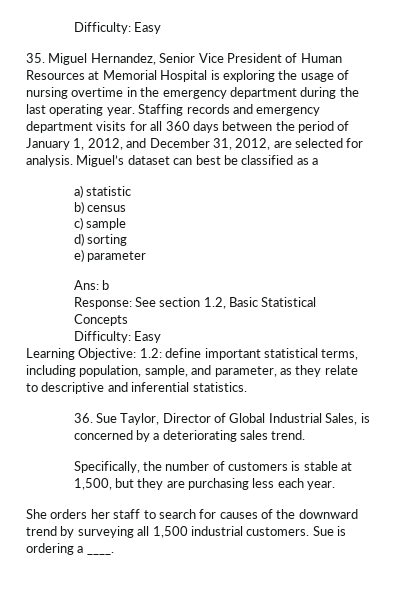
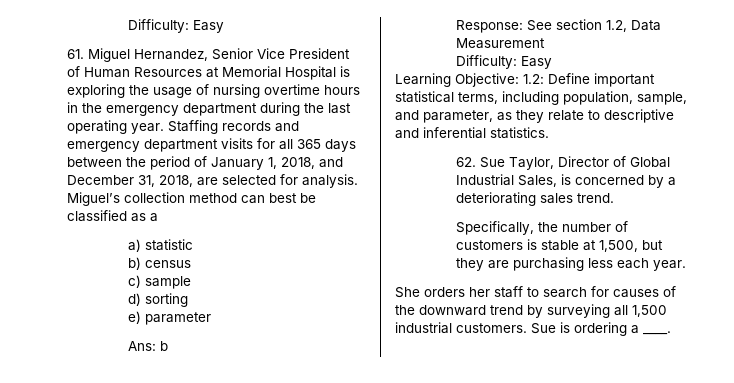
[73,22,161,34] [26,53,45,63] Difficulty: Easy // 35. -> [128,19,225,33] [67,49,84,59] Difficulty: Easy // 61.
(124, 92) none -> [324,85,360,95] hours
[165,121,190,131] 360 -> [297,139,321,149] 365
[87,138,123,150] 2012, -> [281,157,315,169] 2018,
[235,138,271,150] 2012, -> [159,175,193,187] 2018,
[127,155,170,165] dataset -> [124,192,237,203] collection method
[229,297,317,307] [73,314,128,326] Basic Statistical Concepts -> [631,20,662,31] [456,38,546,49] Data Measurement
[165,348,202,358] define -> [548,73,590,84] Define
[73,413,93,423] 36. -> [456,157,477,167] 62.

